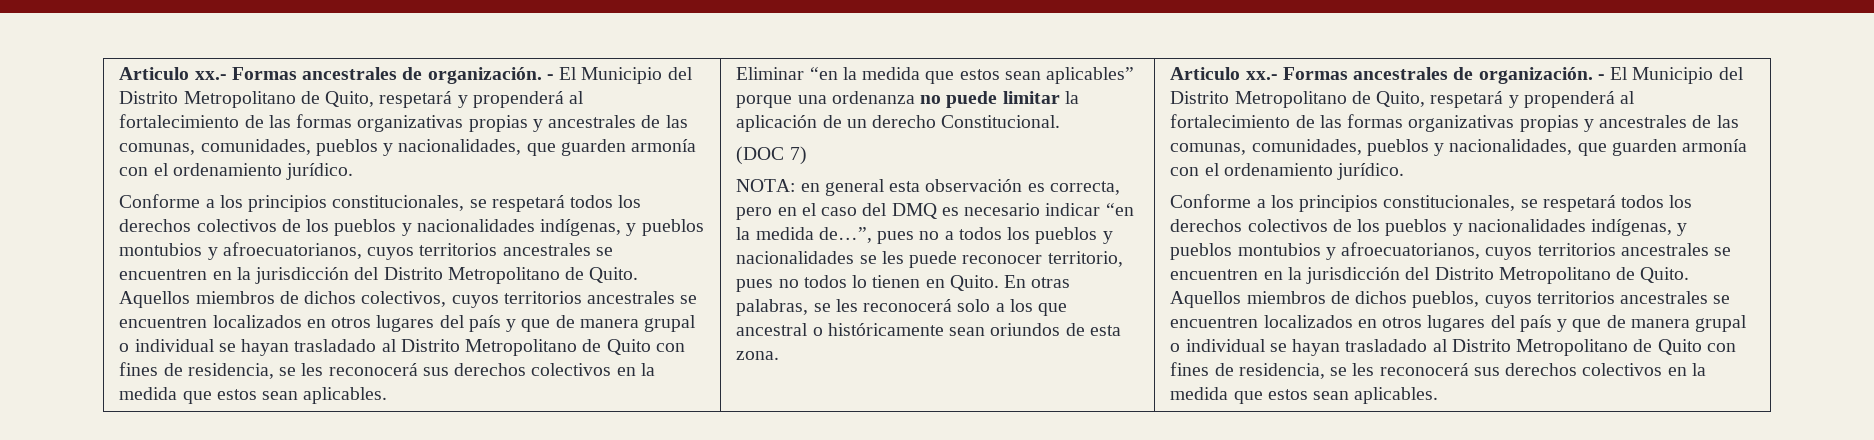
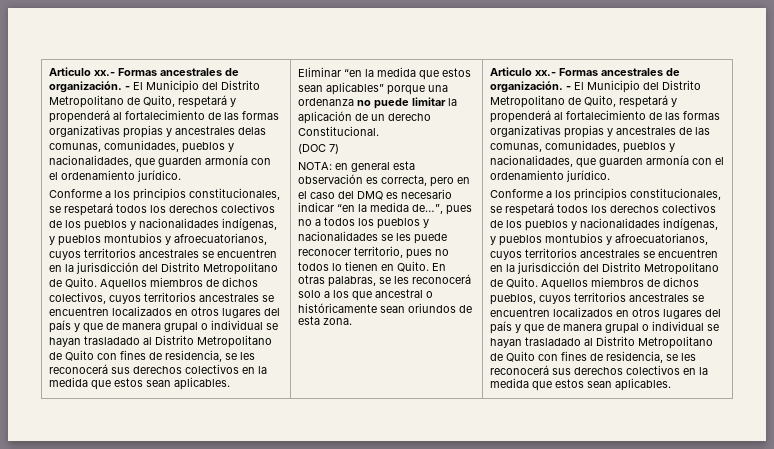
[641,115,688,128] de las -> [238,127,267,135] delas

